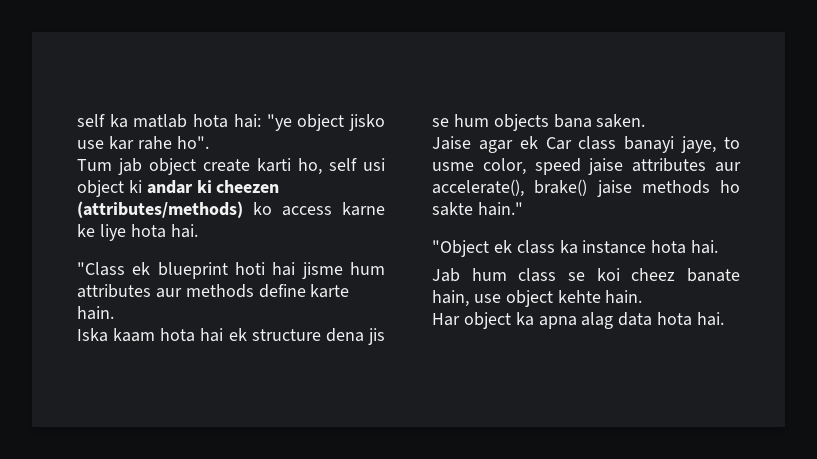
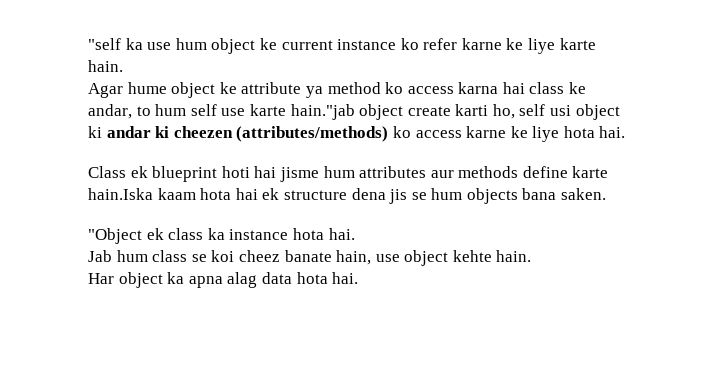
[77,114,386,131] [77,136,209,150] [77,158,142,175] self ka matlab hota hai: "ye object jisko use kar rahe ho". // Tum jab -> [88,38,596,54] [88,60,123,72] [88,82,587,98] [88,104,355,120] "self ka use hum object ke current instance ko refer karne ke liye karte hain. // Agar hume object ke attribute ya method ko access karna hai class ke andar, to hum self use karte hain."jab
[77,262,125,276] "Class -> [88,166,126,178] Class
[77,306,114,320] [77,328,108,342] hain. // Iska -> [88,188,153,200] hain.Iska
[432,136,740,153] [432,158,741,175] [432,179,740,197] [432,202,523,216] // Jaise agar ek Car class banayi jaye, to usme color, speed jaise attributes aur accelerate(), brake() jaise methods ho sakte hain." -> (607, 194) none

